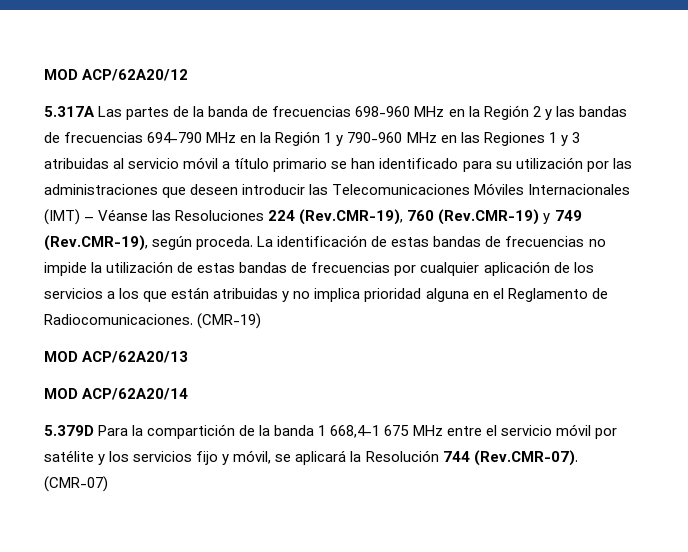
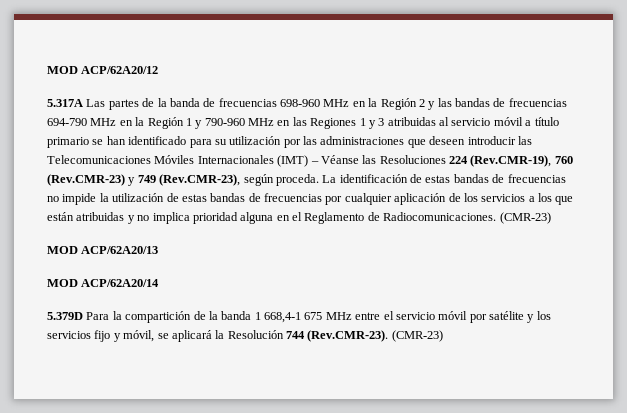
[438,209,540,225] (Rev.CMR-19) -> [47,174,125,186] (Rev.CMR-23)
[44,235,148,251] (Rev.CMR-19), -> [159,174,241,186] (Rev.CMR-23),
[197,313,262,329] (CMR-19) -> [499,212,551,224] (CMR-23)
[473,450,578,466] [44,476,108,492] (Rev.CMR-07). (CMR-07) -> [307,330,443,342] (Rev.CMR-23). (CMR-23)

